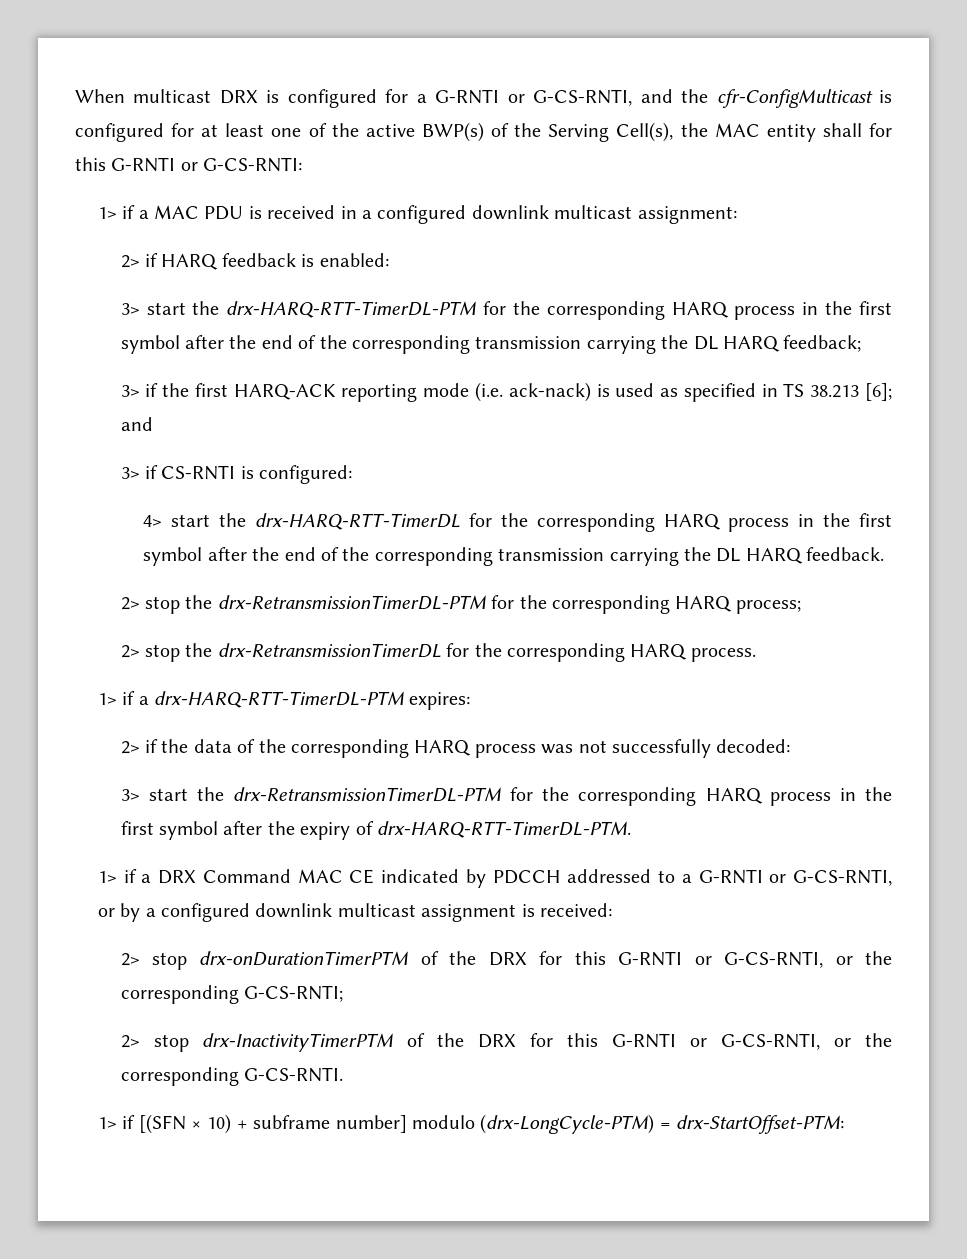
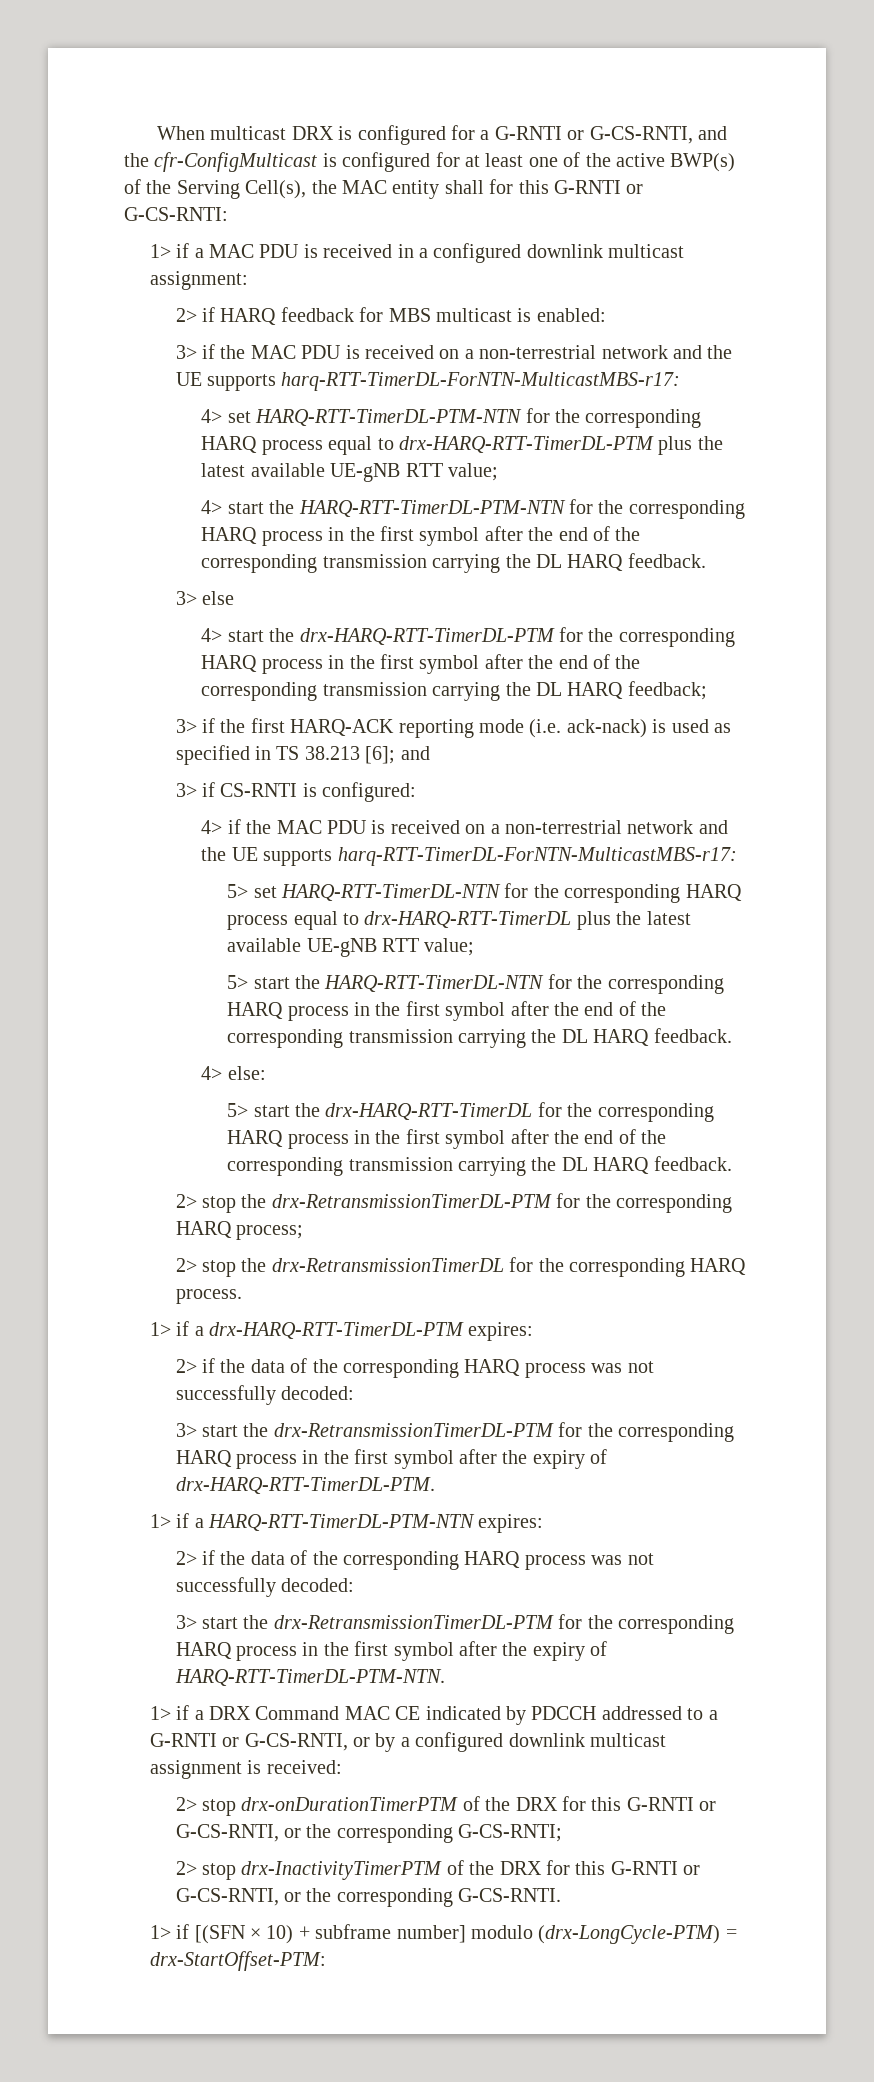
(296, 260) none -> [359,307,512,322] for MBS multicast
(140, 309) none -> [201,344,733,359] [175,372,681,391] [201,408,702,428] [201,436,723,455] [201,463,498,482] [201,499,745,519] [201,526,641,546] [201,553,706,573] [175,591,234,605] [201,628,223,642] if the MAC PDU is received on a non-terrestrial network and the UE supports harq-RTT-TimerDL-ForNTN-MulticastMBS-r17: // 4> set HARQ-RTT-TimerDL-PTM-NTN for the corresponding HARQ process equal to drx-HARQ-RTT-TimerDL-PTM plus the latest available UE-gNB RTT value; // 4> start the HARQ-RTT-TimerDL-PTM-NTN for the corresponding HARQ process in the first symbol after the end of the corresponding transmission carrying the DL HARQ feedback. // 3> else // 4>
(163, 521) none -> [227,819,728,834] [201,847,737,866] [227,883,742,903] [227,911,691,930] [227,938,475,957] [227,974,724,994] [227,1001,667,1021] [227,1028,732,1048] [201,1066,266,1080] [227,1103,249,1117] if the MAC PDU is received on a non-terrestrial network and the UE supports harq-RTT-TimerDL-ForNTN-MulticastMBS-r17: // 5> set HARQ-RTT-TimerDL-NTN for the corresponding HARQ process equal to drx-HARQ-RTT-TimerDL plus the latest available UE-gNB RTT value; // 5> start the HARQ-RTT-TimerDL-NTN for the corresponding HARQ process in the first symbol after the end of the corresponding transmission carrying the DL HARQ feedback. // 4> else: // 5>
(631, 829) none -> [149,1513,544,1533] [175,1550,654,1570] [175,1577,354,1597] [175,1614,734,1634] [175,1641,608,1661] [174,1669,445,1686] // 1> if a HARQ-RTT-TimerDL-PTM-NTN expires: // 2> if the data of the corresponding HARQ process was not successfully decoded: // 3> start the drx-RetransmissionTimerDL-PTM for the corresponding HARQ process in the first symbol after the expiry of HARQ-RTT-TimerDL-PTM-NTN.

